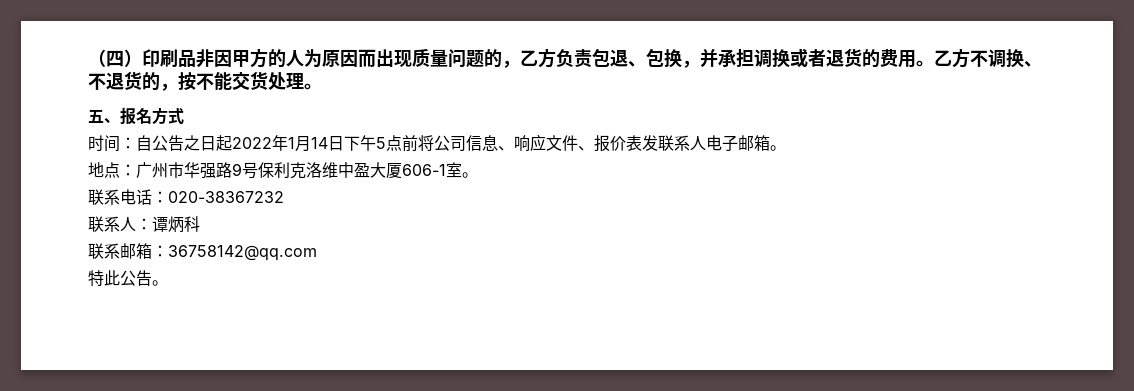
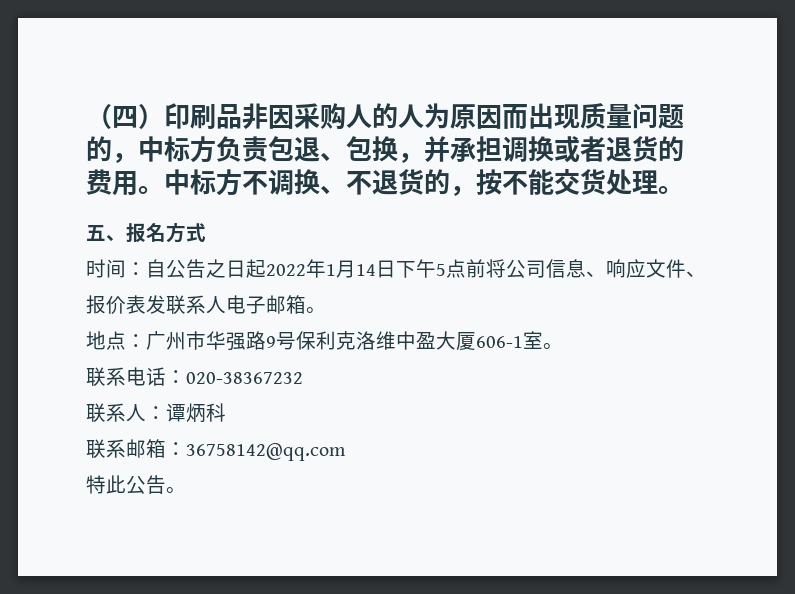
[232,48,268,68] 甲方 -> [294,103,372,130] 采购人
[520,50,538,66] 乙 -> [138,136,190,162] 中标
[934,50,952,66] 乙 -> [164,169,216,195] 中标

